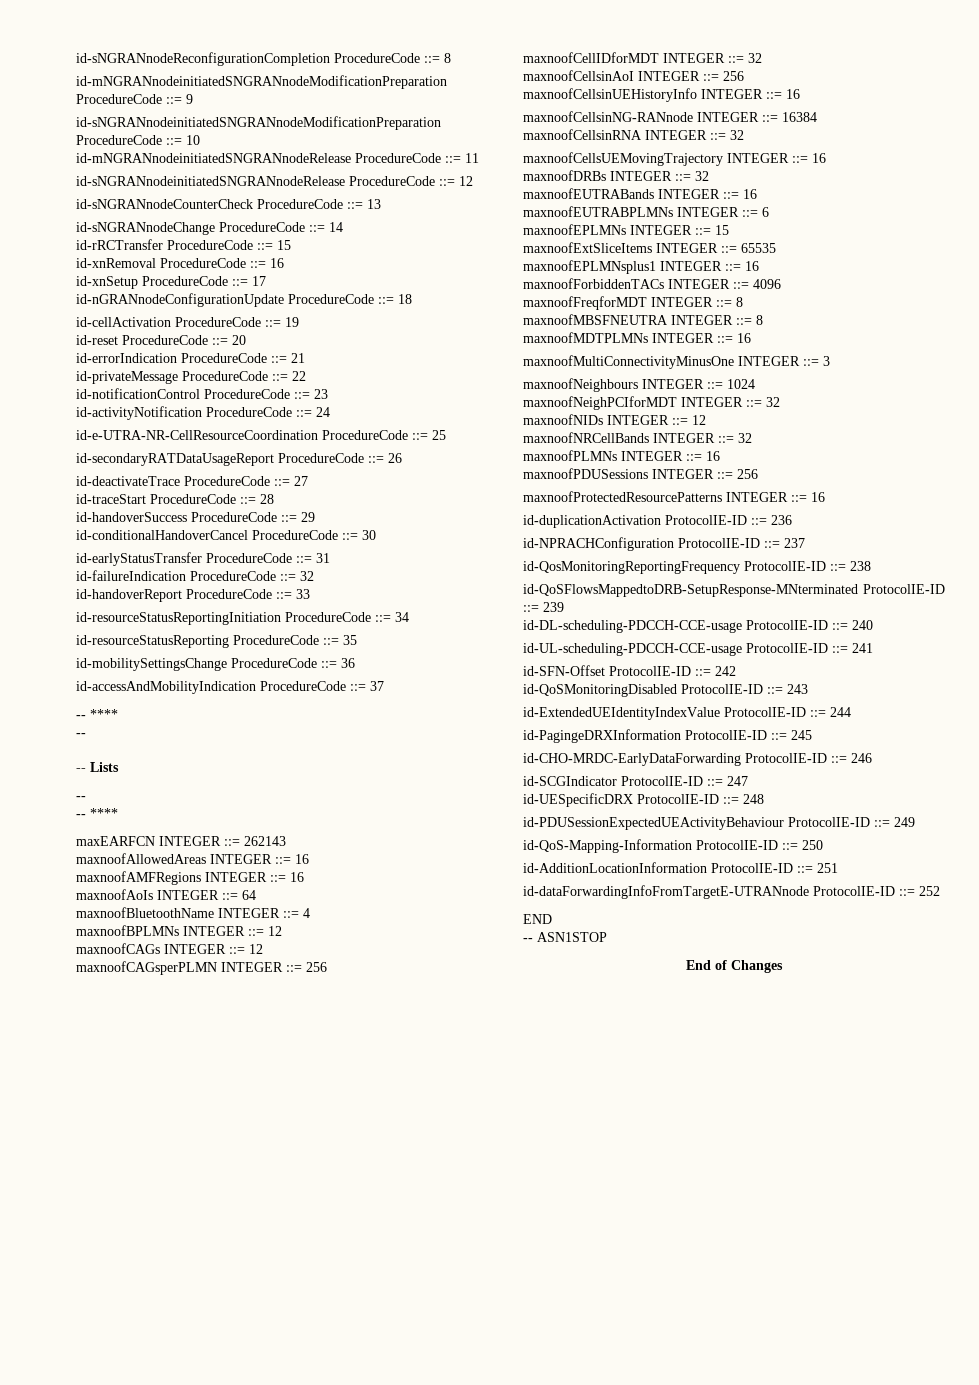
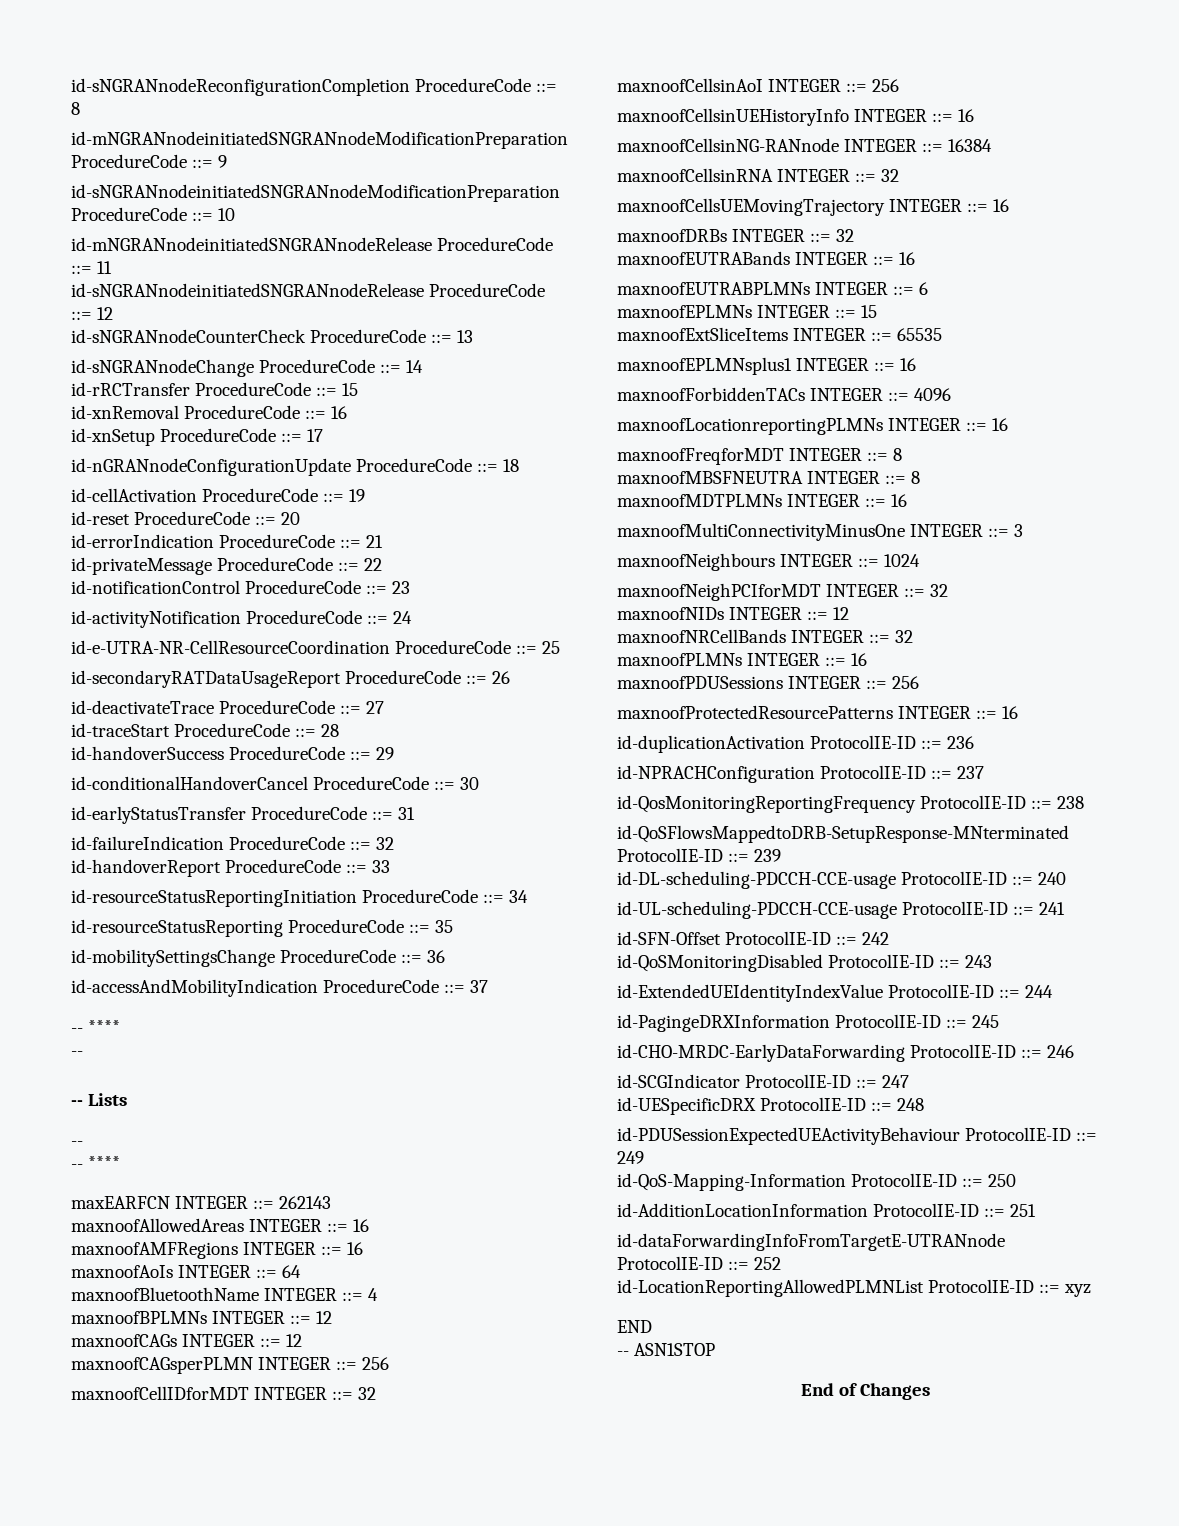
(781, 284) none -> [617,418,1009,435] // maxnoofLocationreportingPLMNs INTEGER ::= 16
(940, 891) none -> [617,1279,1092,1297] // id-LocationReportingAllowedPLMNList ProtocolIE-ID ::= xyz

